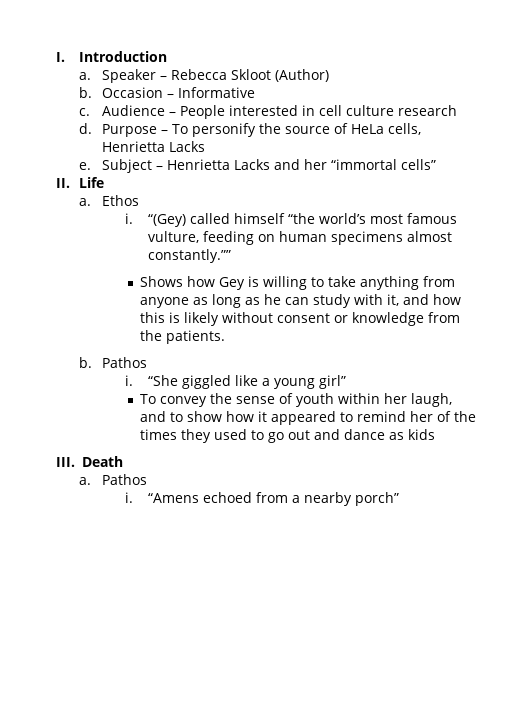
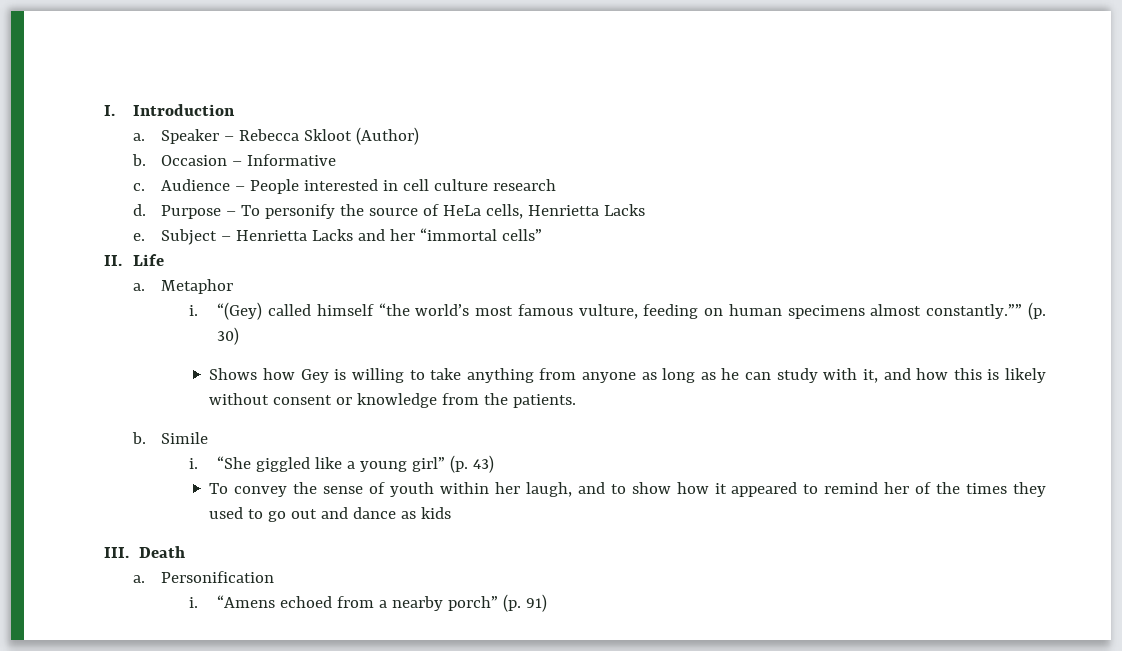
[102,195,140,206] Ethos -> [160,279,233,294] Metaphor
(232, 256) none -> [1028,302,1047,320] [217,327,240,345] (p. 30)
[102,357,148,368] Pathos -> [160,432,208,444] Simile
(347, 382) none -> [450,455,495,473] (p. 43)
[102,474,148,485] Pathos -> [160,571,274,583] Personification
(400, 499) none -> [503,594,548,612] (p. 91)

